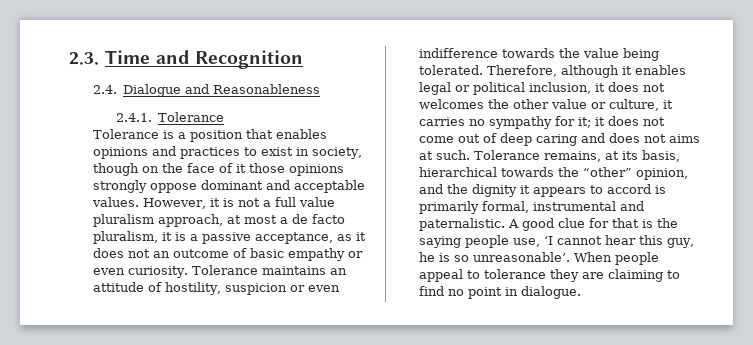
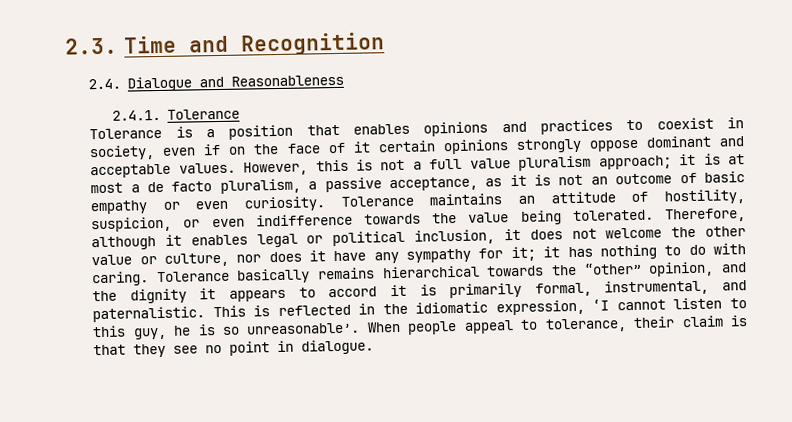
[260,147,293,156] exist -> [656,117,714,130] coexist
[92,163,139,176] though -> [162,143,222,156] even if
[248,163,285,173] those -> [377,140,435,153] certain
[209,198,220,207] it -> [315,159,349,172] this
[157,214,223,227] approach, -> [598,153,721,170] approach; it is
[161,232,186,241] it is -> (301, 186) none
[92,248,124,258] does -> [534,174,552,186] is
[224,283,287,295] suspicion -> [91,216,173,233] suspicion,
[418,99,484,109] welcomes -> [605,227,663,239] welcome
[662,100,673,109] [418,116,665,129] [418,133,700,146] [418,150,680,162] it carries no sympathy for it; it does not come out of deep caring and does not aims at such. Tolerance remains, at its basis, -> [236,243,746,264] [91,267,376,287] nor does it have any sympathy for it; it has nothing to do with caring. Tolerance basically remains
(651, 189) none -> [389,284,407,297] it
[532,201,616,211] instrumental -> [604,279,710,296] instrumental,
[507,218,678,231] [418,235,636,248] A good clue for that is the saying people use, ‘I cannot hear -> [212,297,747,318] This is reflected in the idiomatic expression, ‘I cannot listen to
[483,269,680,282] [418,286,444,296] tolerance they are claiming to find -> [544,315,747,333] [93,343,199,358] tolerance, their claim is that they see

